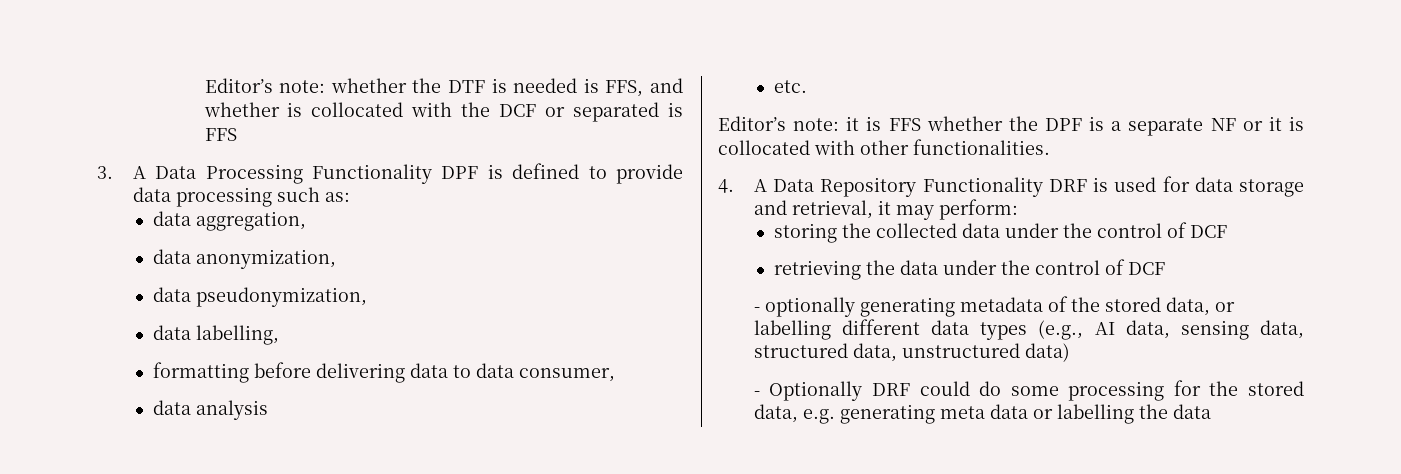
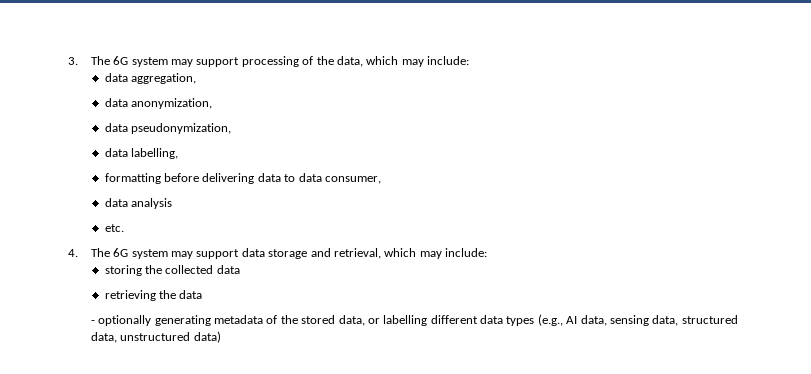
[204,78,683,97] [203,102,683,122] [204,128,237,141] [97,163,683,184] [132,187,350,207] Editor’s note: whether the DTF is needed is FFS, and whether is collocated with the DCF or separated is FFS // 3. A Data Processing Functionality DPF is defined to provide data processing such as: -> [68,56,470,67] 3. The 6G system may support processing of the data, which may include:
[718,116,1304,136] [718,139,1050,155] [718,176,1190,197] Editor’s note: it is FFS whether the DPF is a separate NF or it is collocated with other functionalities. // 4. A Data Repository Functionality DRF is used for -> [68,248,240,259] 4. The 6G system may support
[877,199,1018,220] it may perform: -> [384,248,488,259] which may include:
[1004,222,1227,238] [773,259,1165,280] under the control of DCF // retrieving the data under the control of DCF -> [104,290,203,301] // retrieving the data
[753,380,1304,401] [753,404,1211,424] // - Optionally DRF could do some processing for the stored data, e.g. generating meta data or labelling the data -> (221, 337) none

